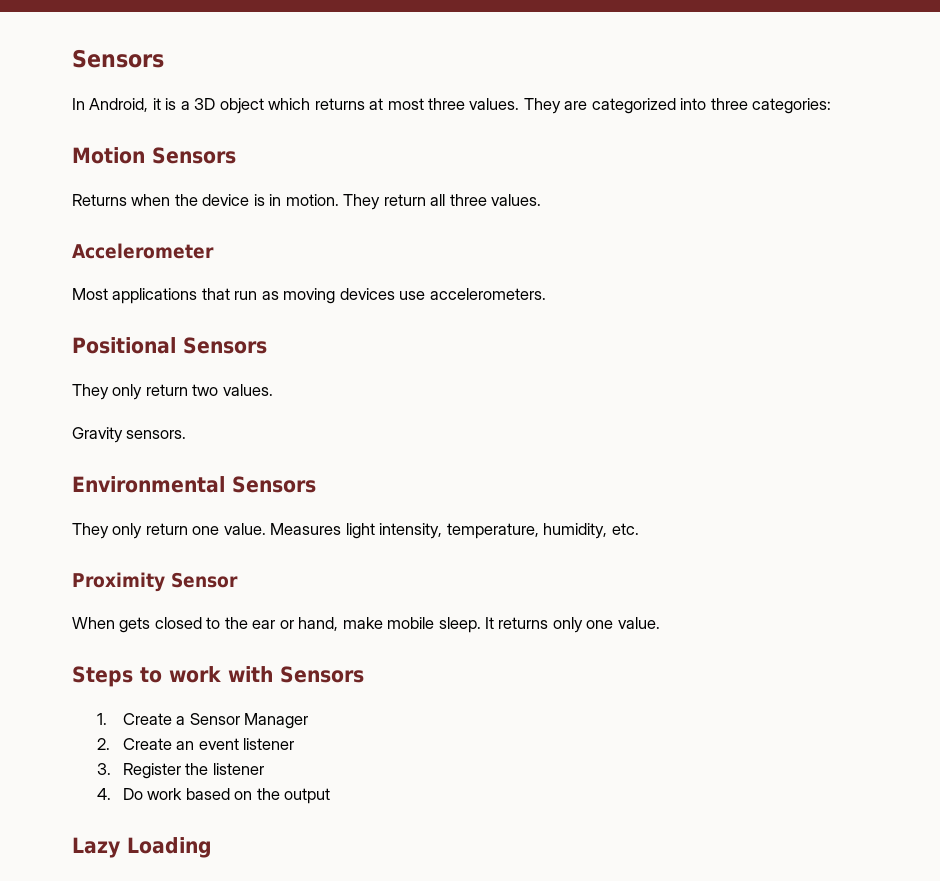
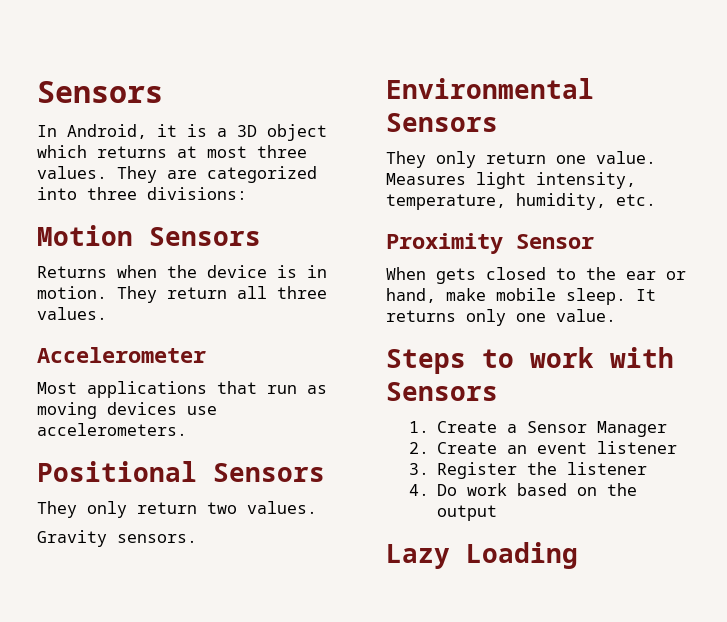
[752,98,832,114] categories: -> [147,187,247,200] divisions:

